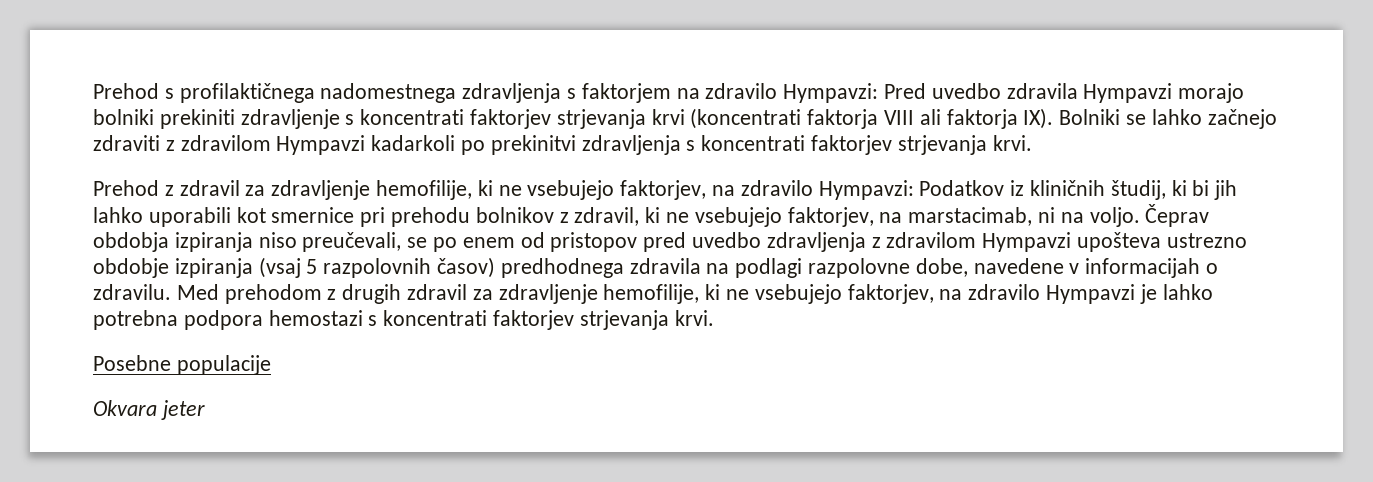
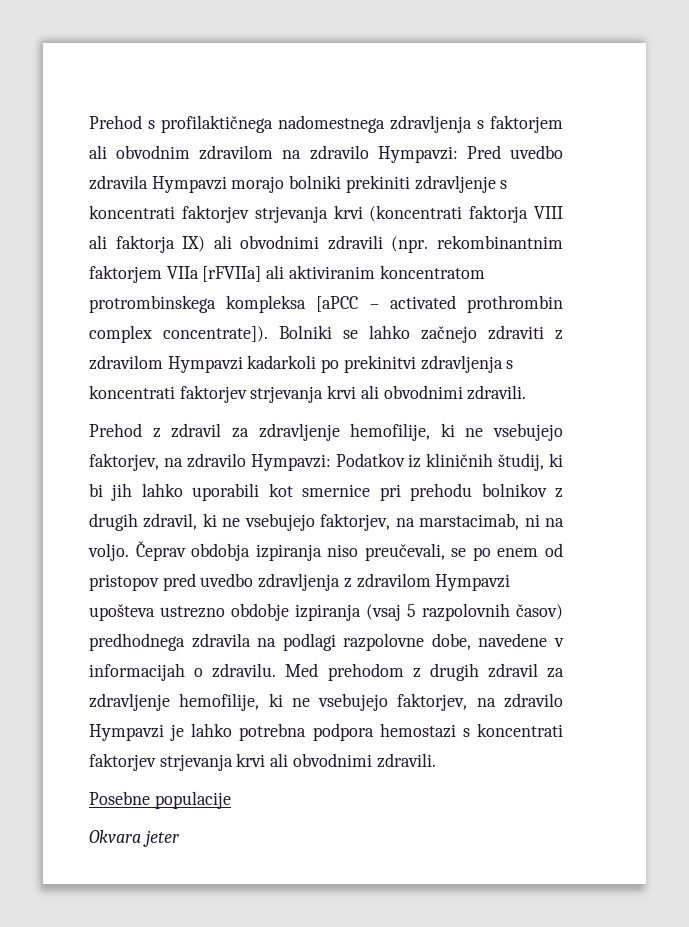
(671, 93) none -> [89,145,274,160] ali obvodnim zdravilom
[1023,108,1054,129] IX). -> [182,235,563,253] [89,265,485,283] [89,295,563,313] [89,325,268,343] IX) ali obvodnimi zdravili (npr. rekombinantnim faktorjem VIIa [rFVIIa] ali aktiviranim koncentratom protrombinskega kompleksa [aPCC – activated prothrombin complex concentrate]).
[992,135,1032,151] krvi. -> [327,385,527,400] krvi ali obvodnimi zdravili.
(569, 217) none -> [89,513,138,531] drugih
[674,310,714,326] krvi. -> [236,753,436,768] krvi ali obvodnimi zdravili.

